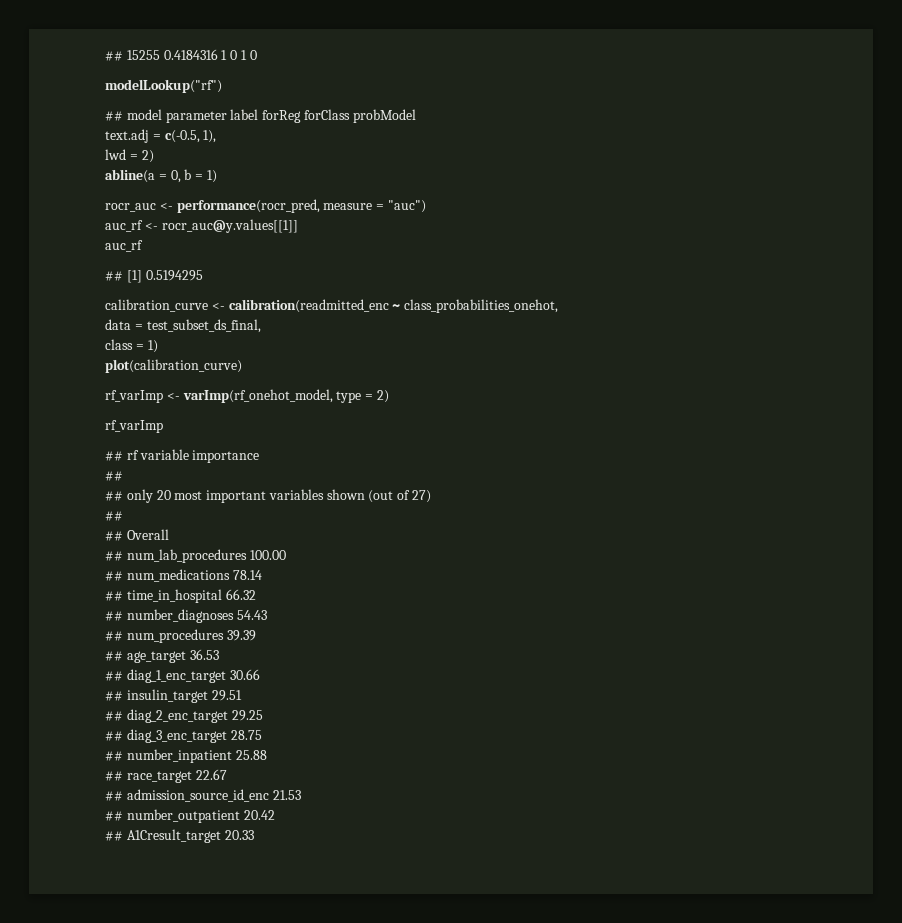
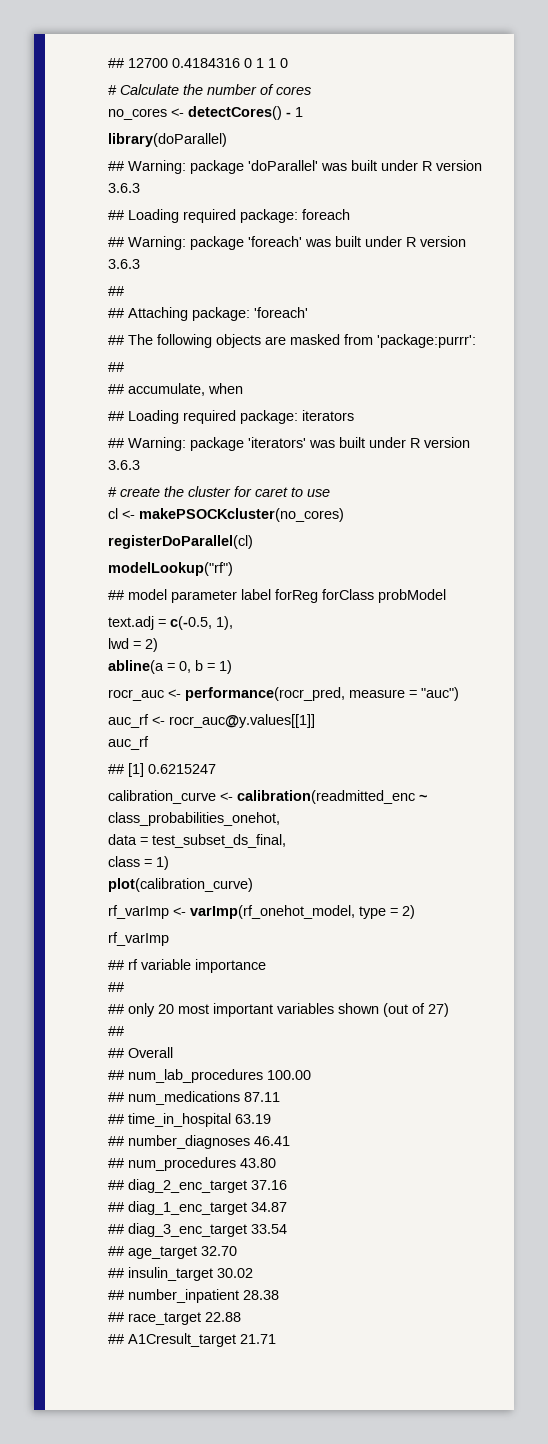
[105,49,257,61] ## 15255 0.4184316 1 0 1 0 -> [108,58,288,68] [108,84,311,95] [108,106,303,120] [108,133,227,147] [108,160,482,174] [108,183,140,193] [108,209,350,223] [108,236,466,250] [108,259,140,269] [108,286,124,296] [108,307,308,321] [108,334,476,348] [108,362,124,372] [108,383,243,396] [108,410,354,424] [108,437,470,451] [108,460,140,470] [108,486,330,497] [108,508,344,522] [108,535,253,549] ## 12700 0.4184316 0 1 1 0 // # Calculate the number of cores // no_cores <- detectCores() - 1 // library(doParallel) // ## Warning: package 'doParallel' was built under R version 3.6.3 // ## Loading required package: foreach // ## Warning: package 'foreach' was built under R version 3.6.3 // ## // ## Attaching package: 'foreach' // ## The following objects are masked from 'package:purrr': // ## // ## accumulate, when // ## Loading required package: iterators // ## Warning: package 'iterators' was built under R version 3.6.3 // # create the cluster for caret to use // cl <- makePSOCKcluster(no_cores) // registerDoParallel(cl)
[145,270,203,281] 0.5194295 -> [148,764,216,774] 0.6215247
[232,570,262,580] 78.14 -> [244,1092,280,1102] 87.11
[225,589,256,600] 66.32 -> [235,1114,271,1124] 63.19
[236,610,267,620] 54.43 -> [254,1136,290,1146] 46.41
[226,630,256,641] [105,649,219,663] [105,669,260,683] [105,689,242,703] [105,709,263,723] [105,729,262,743] 39.39 // ## age_target 36.53 // ## diag_1_enc_target 30.66 // ## insulin_target 29.51 // ## diag_2_enc_target 29.25 // ## diag_3_enc_target 28.75 -> [240,1158,276,1168] [108,1179,287,1193] [108,1201,287,1215] [108,1223,287,1237] [108,1246,237,1259] [108,1267,253,1281] 43.80 // ## diag_2_enc_target 37.16 // ## diag_1_enc_target 34.87 // ## diag_3_enc_target 33.54 // ## age_target 32.70 // ## insulin_target 30.02
[235,750,267,760] 25.88 -> [243,1290,279,1300] 28.38
[195,769,227,780] [105,789,301,802] [105,809,275,823] 22.67 // ## admission_source_id_enc 21.53 // ## number_outpatient 20.42 -> [205,1312,241,1322] 22.88
[224,830,254,840] 20.33 -> [240,1334,276,1344] 21.71

